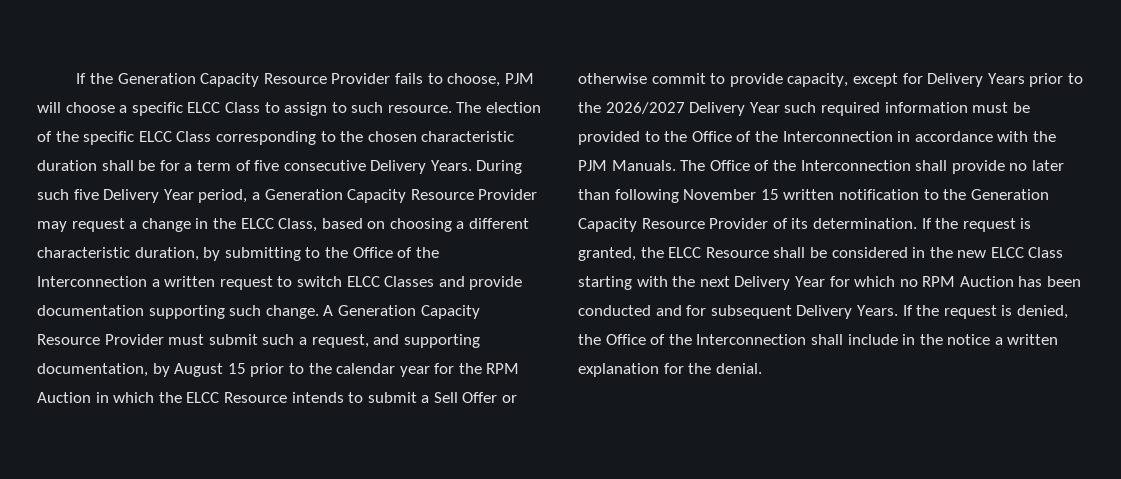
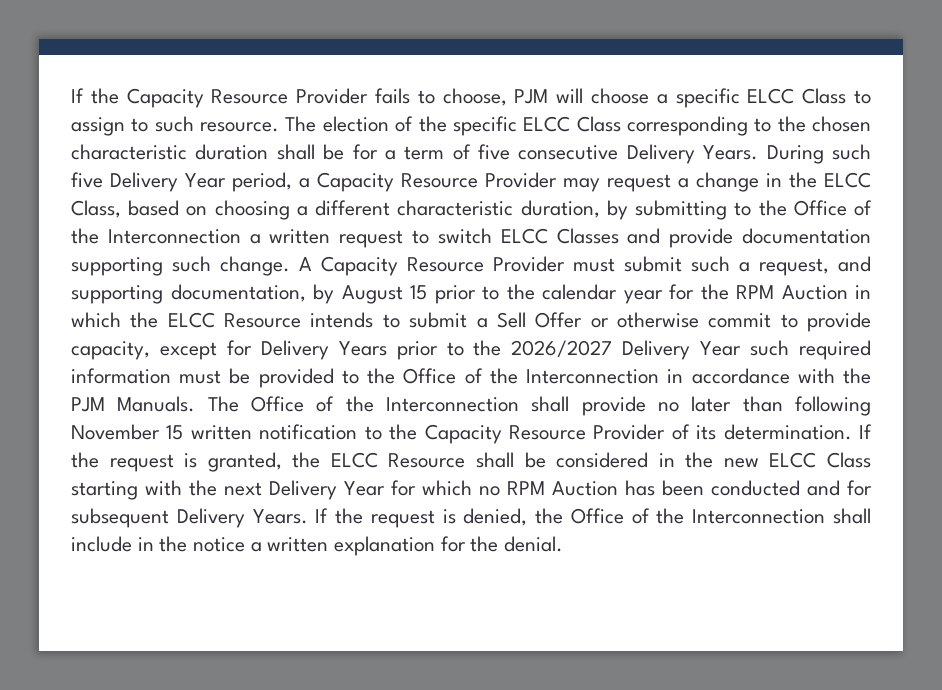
[76,73,196,84] If the Generation -> [71,88,119,104] If the
[264,189,343,200] Generation -> (310, 183) none
[337,305,416,316] Generation -> (312, 264) none
[970,189,1049,200] Generation -> (418, 432) none

